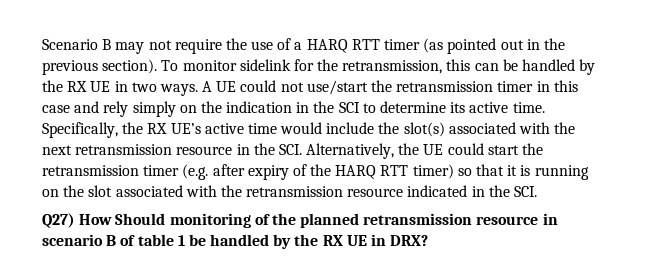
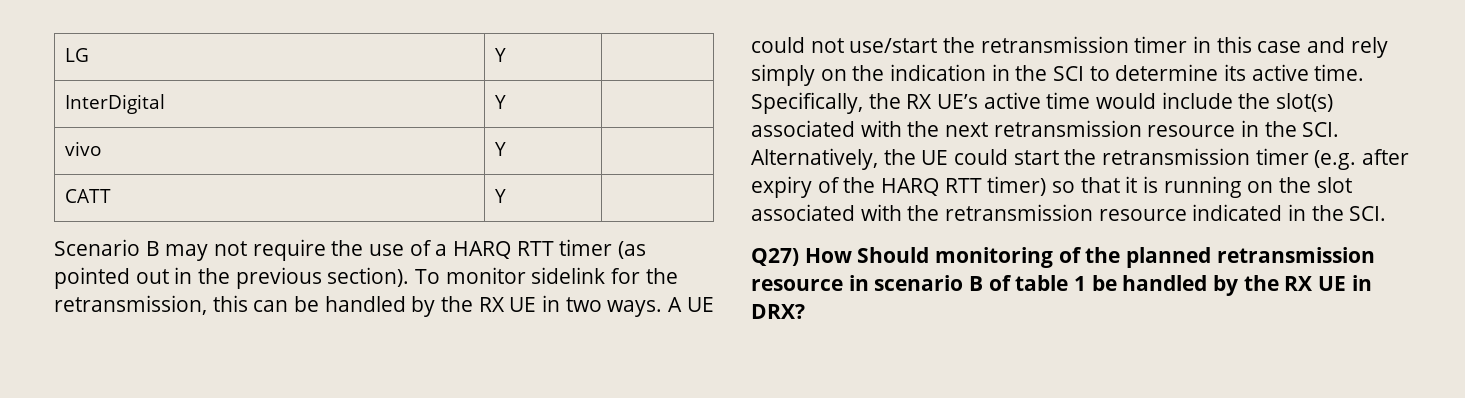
(42, 44) none -> [64,48,89,62] [494,48,506,62] [64,94,165,114] [494,95,506,109] [64,141,101,156] [494,142,506,156] [64,189,111,203] [494,189,506,203] LG | Y | // InterDigital | Y | // vivo | Y | // CATT | Y | //

